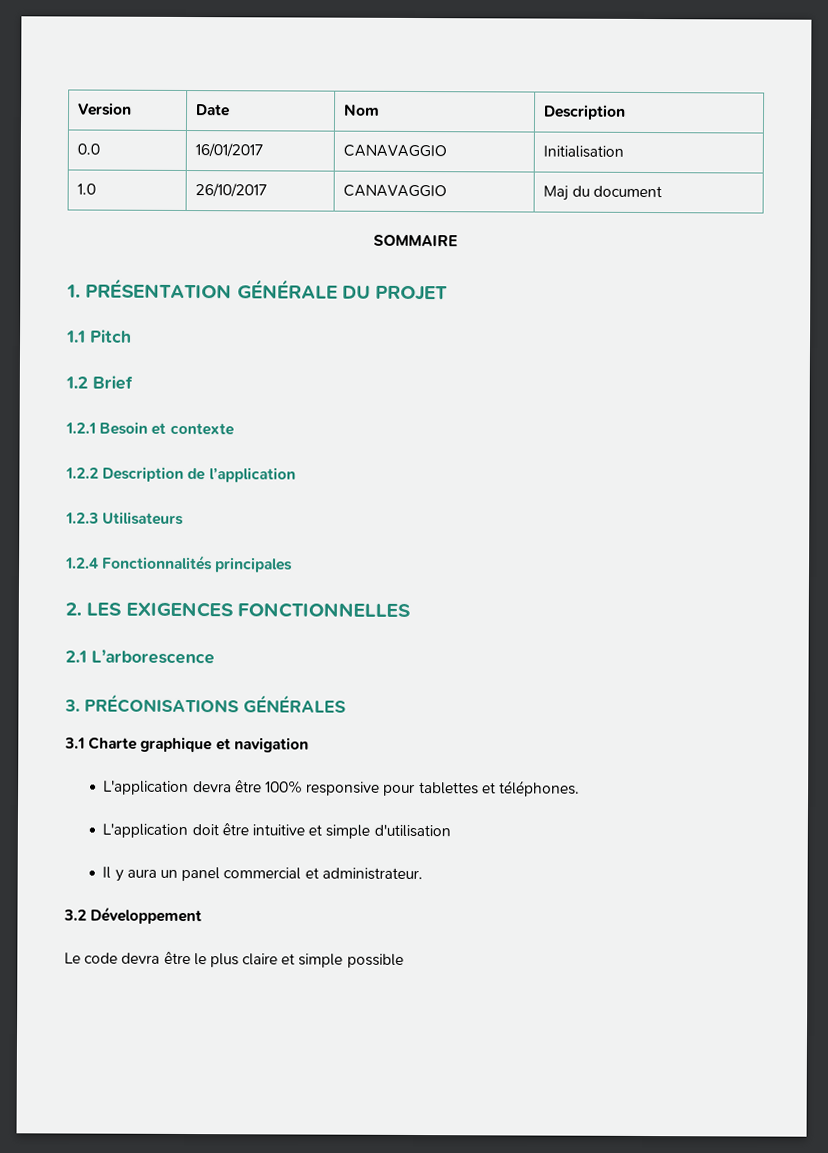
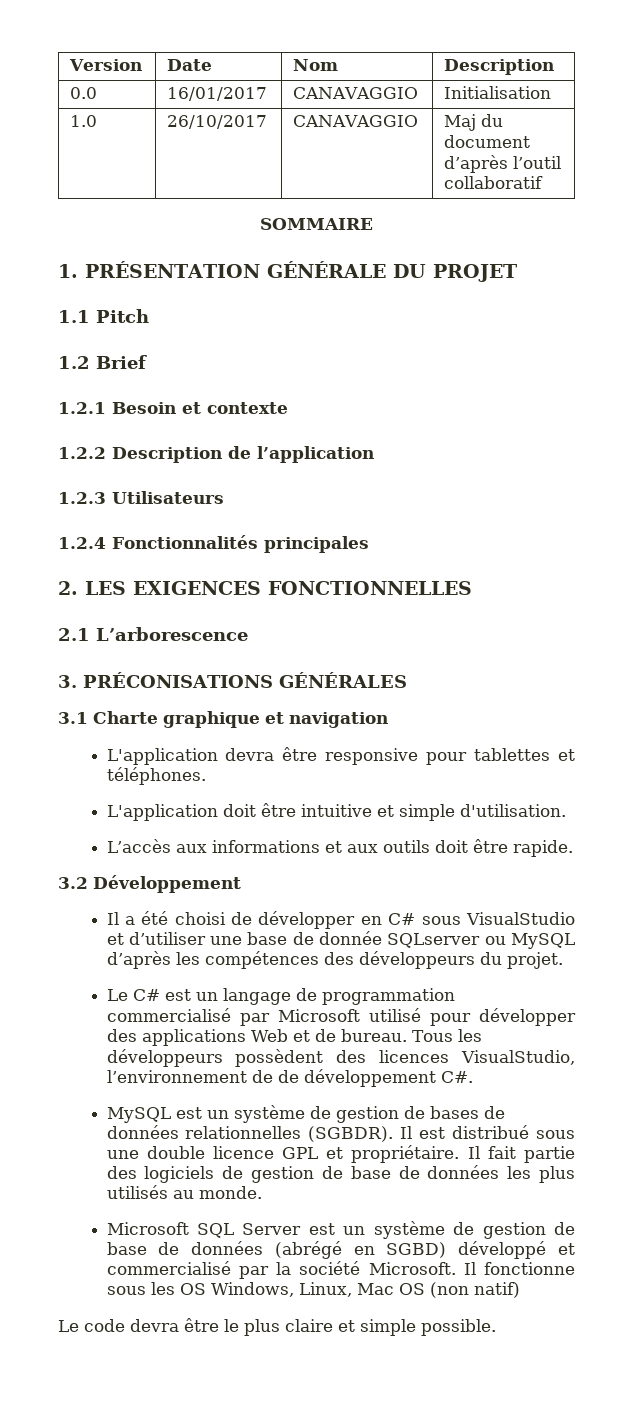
(663, 191) none -> [444,155,562,173] [444,176,544,189] d’après l’outil collaboratif
[265,780,304,794] 100% -> (318, 754) none
[373,824,451,838] [102,866,423,882] [63,906,203,925] d'utilisation // Il y aura un panel commercial et administrateur. // 3.2 Développement -> [459,804,566,817] [106,839,574,857] [58,875,241,893] [106,911,575,929] [106,931,575,949] [106,951,563,969] [106,988,455,1005] [106,1008,576,1026] [106,1029,483,1046] [106,1049,575,1067] [106,1069,473,1087] [106,1105,505,1123] [106,1125,575,1142] [106,1145,576,1163] [106,1165,576,1183] [106,1185,262,1199] [106,1221,576,1239] [106,1241,575,1259] [106,1261,575,1279] [106,1282,520,1298] d'utilisation. // L’accès aux informations et aux outils doit être rapide. // 3.2 Développement // Il a été choisi de développer en C# sous VisualStudio et d’utiliser une base de donnée SQLserver ou MySQL d’après les compétences des développeurs du projet. // Le C# est un langage de programmation commercialisé par Microsoft utilisé pour développer des applications Web et de bureau. Tous les développeurs possèdent des licences VisualStudio, l’environnement de de développement C#. // MySQL est un système de gestion de bases de données relationnelles (SGBDR). Il est distribué sous une double licence GPL et propriétaire. Il fait partie des logiciels de gestion de base de données les plus utilisés au monde. // Microsoft SQL Server est un système de gestion de base de données (abrégé en SGBD) développé et commercialisé par la société Microsoft. Il fonctionne sous les OS Windows, Linux, Mac OS (non natif)
[346,953,404,968] possible -> [421,1319,496,1336] possible.

